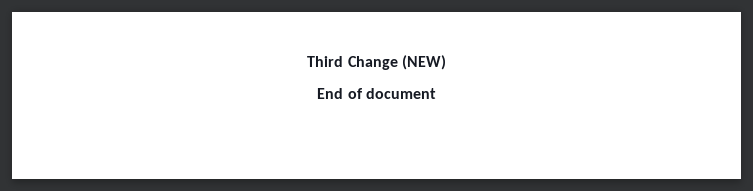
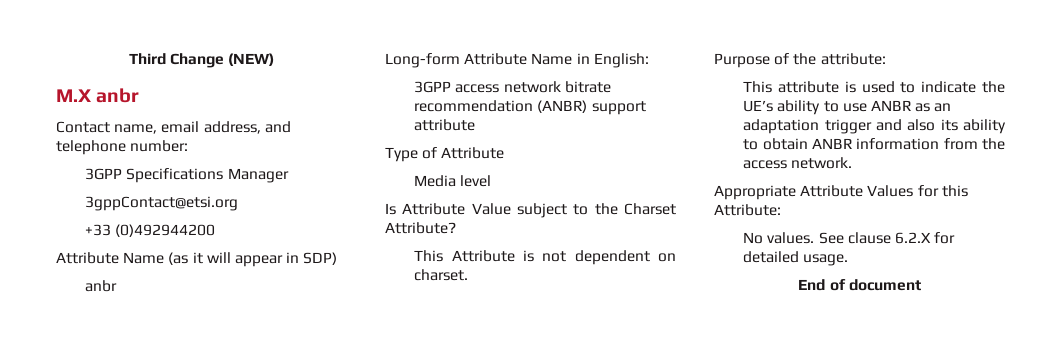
(446, 62) none -> [56,88,140,103] [56,121,291,134] [56,140,189,155] [85,168,289,183] [85,196,239,211] [85,224,216,237] [56,252,338,267] [85,280,118,292] [385,53,649,68] [414,81,611,93] [414,100,646,115] [414,119,476,131] [385,147,505,162] [414,175,492,187] [385,203,676,218] [385,222,456,234] [414,250,676,265] [414,269,469,281] [714,53,886,68] [743,81,1005,93] [743,100,952,115] [743,119,1006,134] [743,138,1005,150] [743,157,853,169] [714,185,968,200] [714,204,781,216] [743,232,956,244] [743,251,849,266] // M.X anbr // Contact name, email address, and telephone number: // 3GPP Specifications Manager // 3gppContact@etsi.org // +33 (0)492944200 // Attribute Name (as it will appear in SDP) // anbr // Long-form Attribute Name in English: // 3GPP access network bitrate recommendation (ANBR) support attribute // Type of Attribute // Media level // Is Attribute Value subject to the Charset Attribute? // This Attribute is not dependent on charset. // Purpose of the attribute: // This attribute is used to indicate the UE’s ability to use ANBR as an adaptation trigger and also its ability to obtain ANBR information from the access network. // Appropriate Attribute Values for this Attribute: // No values. See clause 6.2.X for detailed usage.

